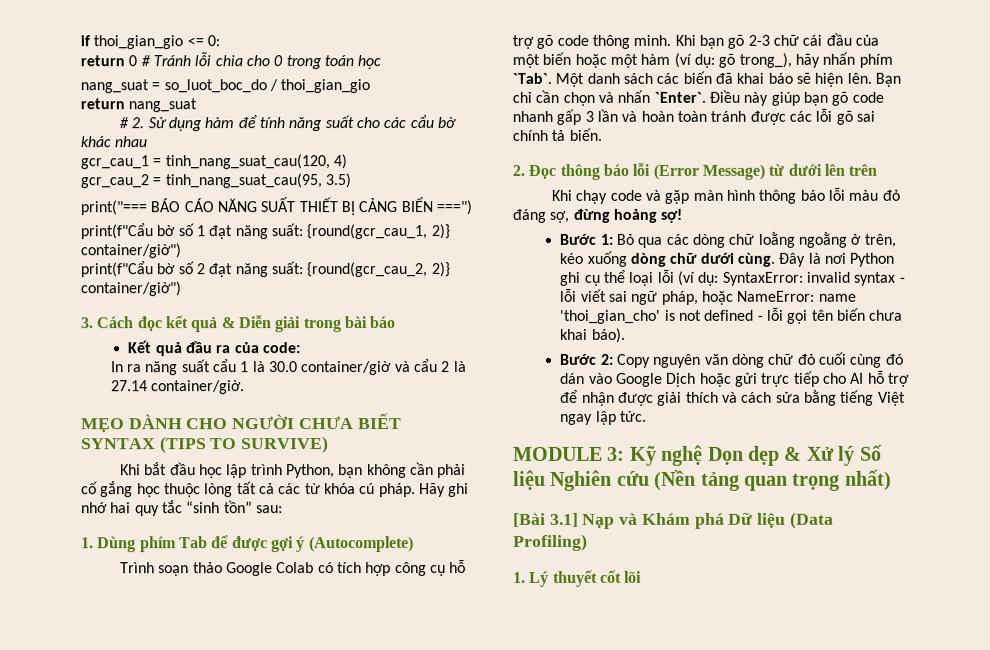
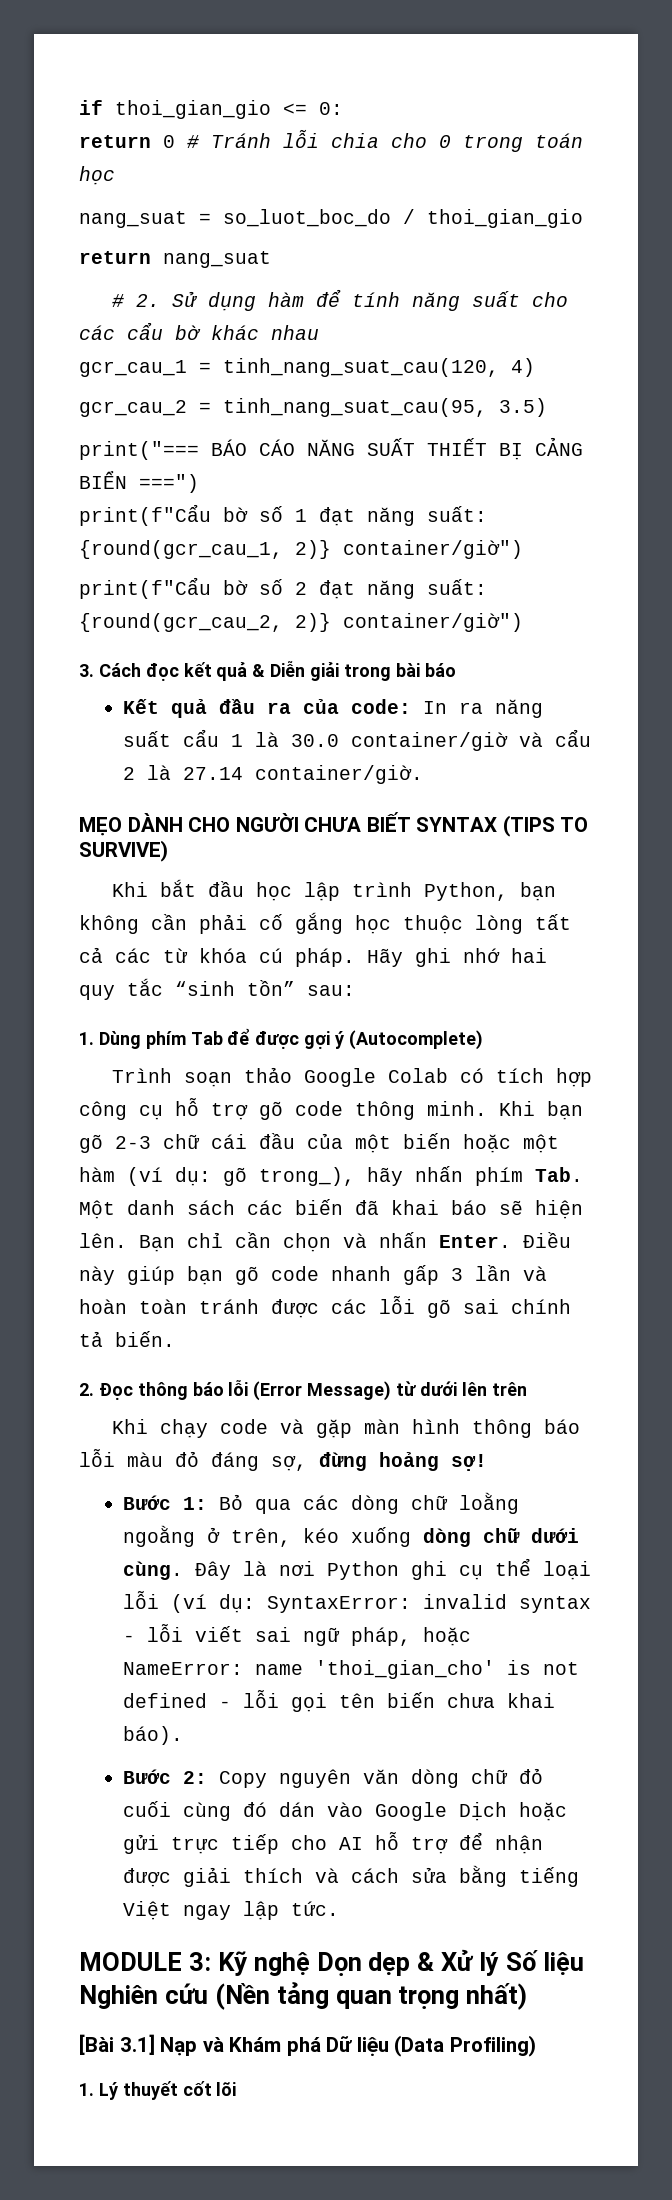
(302, 348) // -> (411, 706) none
[512,72,552,84] `Tab`. -> [535,1167,583,1182] Tab.
[653,91,706,103] `Enter`. -> [439,1235,511,1248] Enter.

